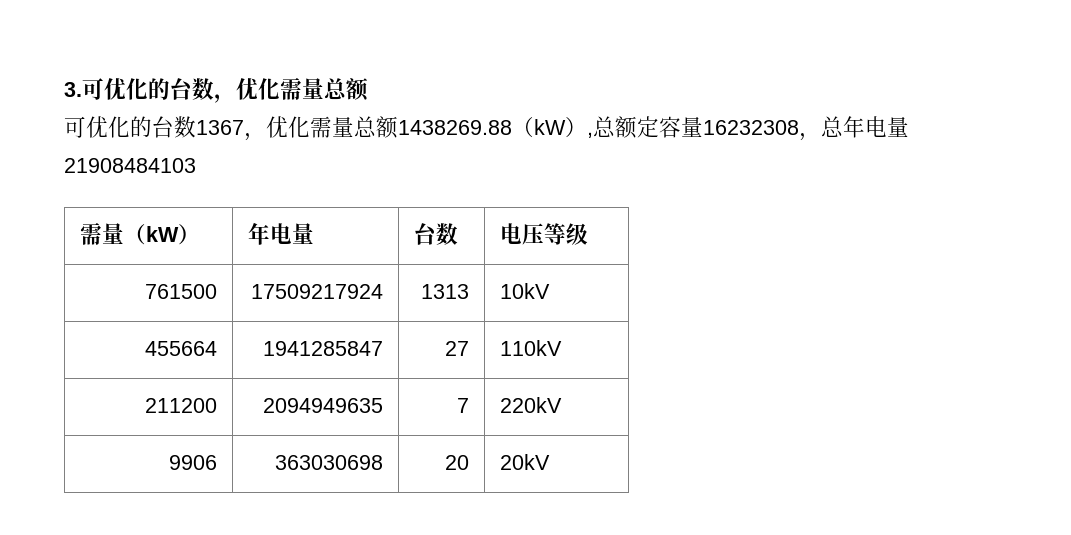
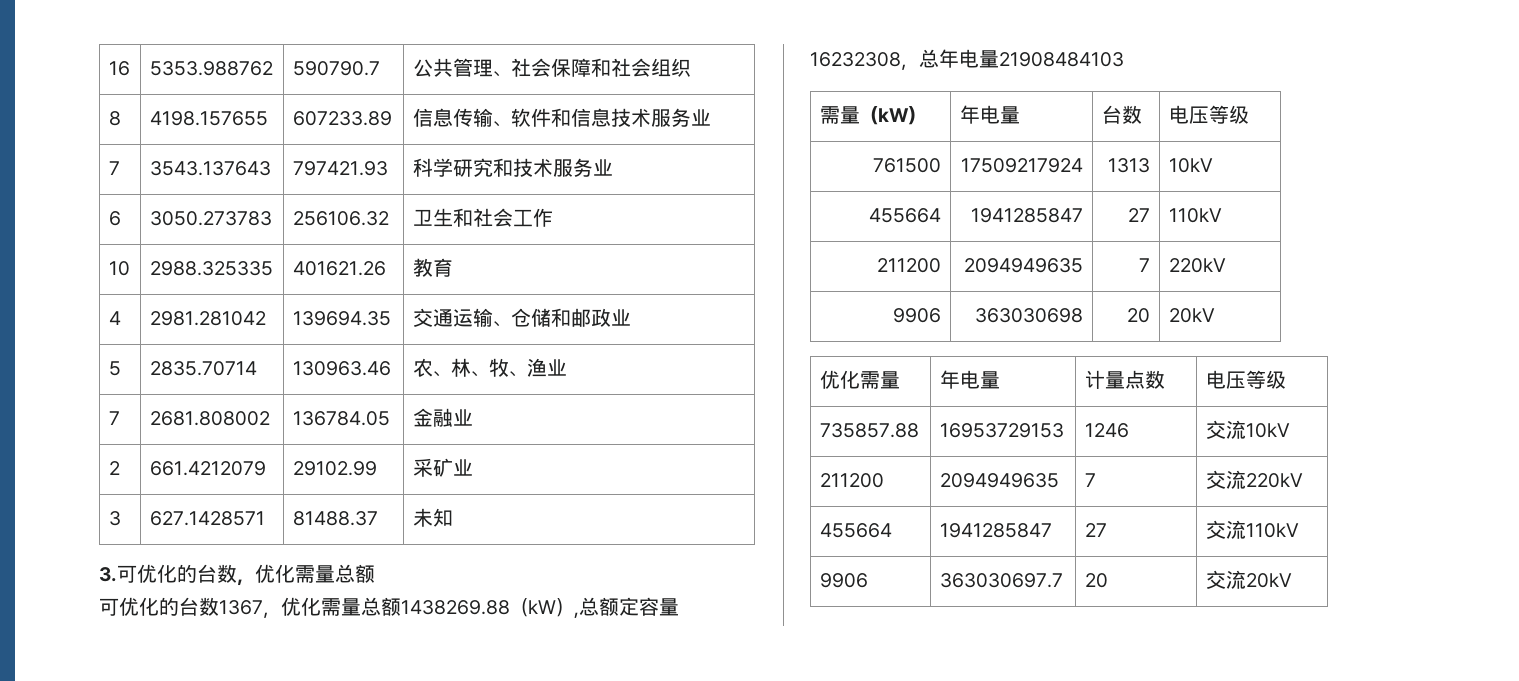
(64, 89) none -> [108,61,130,76] [149,61,273,76] [292,61,380,76] [412,58,691,77] [108,111,121,126] [149,111,268,126] [292,111,392,126] [412,108,711,127] [108,161,120,175] [149,161,271,176] [292,161,388,176] [412,158,613,177] [108,211,121,226] [149,211,272,226] [292,211,389,226] [412,208,553,227] [108,261,130,276] [149,261,273,276] [292,261,386,276] [412,258,453,277] [108,311,121,325] [149,311,266,326] [292,311,391,326] [412,308,631,327] [108,361,121,376] [149,361,257,376] [292,361,391,376] [412,358,567,377] [108,411,120,425] [149,411,270,426] [292,411,390,426] [412,408,473,427] [108,461,120,475] [149,461,266,476] [292,461,377,476] [412,458,473,477] [108,511,121,526] [149,511,265,526] [292,511,378,526] [412,508,453,527] 16 | 5353.988762 | 590790.7 | 公共管理、社会保障和社会组织 // 8 | 4198.157655 | 607233.89 | 信息传输、软件和信息技术服务业 // 7 | 3543.137643 | 797421.93 | 科学研究和技术服务业 // 6 | 3050.273783 | 256106.32 | 卫生和社会工作 // 10 | 2988.325335 | 401621.26 | 教育 // 4 | 2981.281042 | 139694.35 | 交通运输、仓储和邮政业 // 5 | 2835.70714 | 130963.46 | 农、林、牧、渔业 // 7 | 2681.808002 | 136784.05 | 金融业 // 2 | 661.4212079 | 29102.99 | 采矿业 // 3 | 627.1428571 | 81488.37 | 未知 //
(551, 462) none -> [819,370,900,389] [939,370,1000,389] [1084,370,1165,389] [1205,370,1286,389] [819,423,919,438] [939,423,1064,438] [1084,423,1129,438] [1205,420,1290,439] [819,473,884,488] [939,473,1059,488] [1084,473,1096,487] [1205,470,1303,489] [819,523,892,538] [939,523,1052,538] [1084,523,1107,537] [1205,520,1299,539] [819,573,868,588] [939,573,1063,588] [1084,573,1108,588] [1205,570,1292,589] // 优化需量 | 年电量 | 计量点数 | 电压等级 // 735857.88 | 16953729153 | 1246 | 交流10kV // 211200 | 2094949635 | 7 | 交流220kV // 455664 | 1941285847 | 27 | 交流110kV // 9906 | 363030697.7 | 20 | 交流20kV

